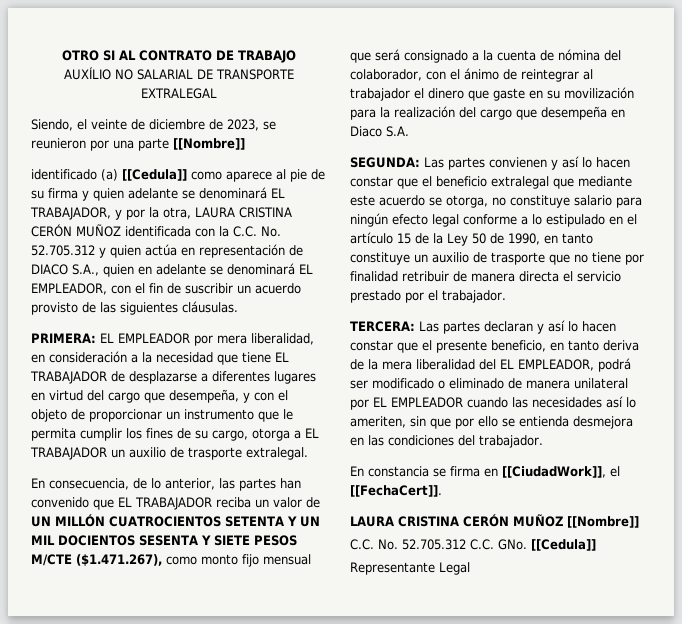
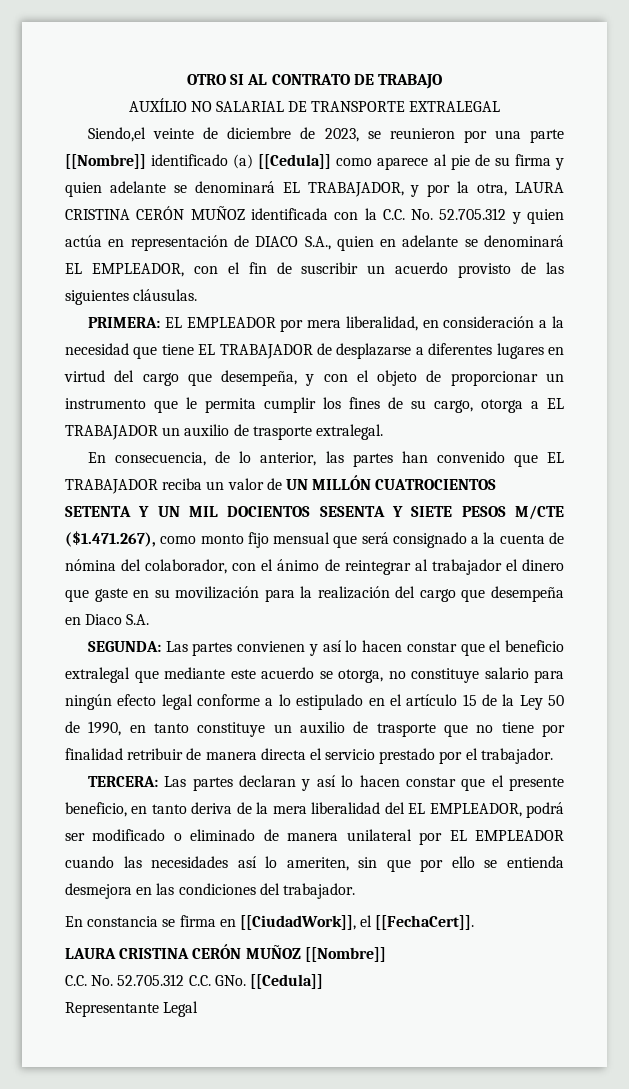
[31,119,87,131] Siendo, el -> [88,127,147,142] Siendo,el
(245, 144) // -> (146, 161) none

